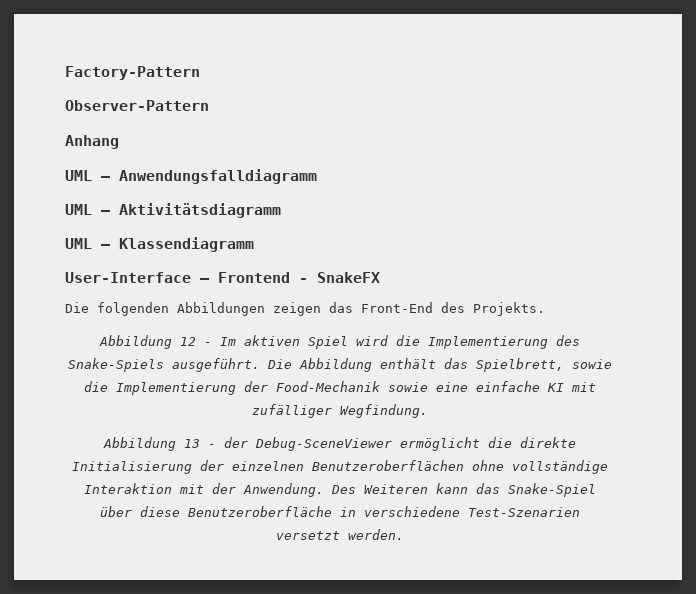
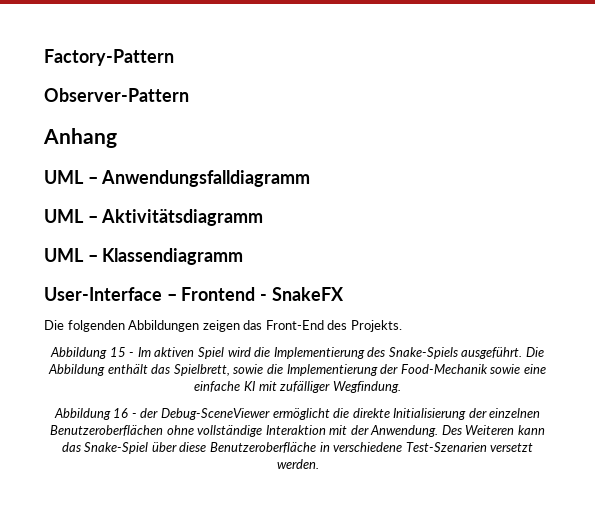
[179,337,196,346] 12 -> [109,347,126,357] 15
[183,439,200,448] 13 -> [113,408,129,418] 16

